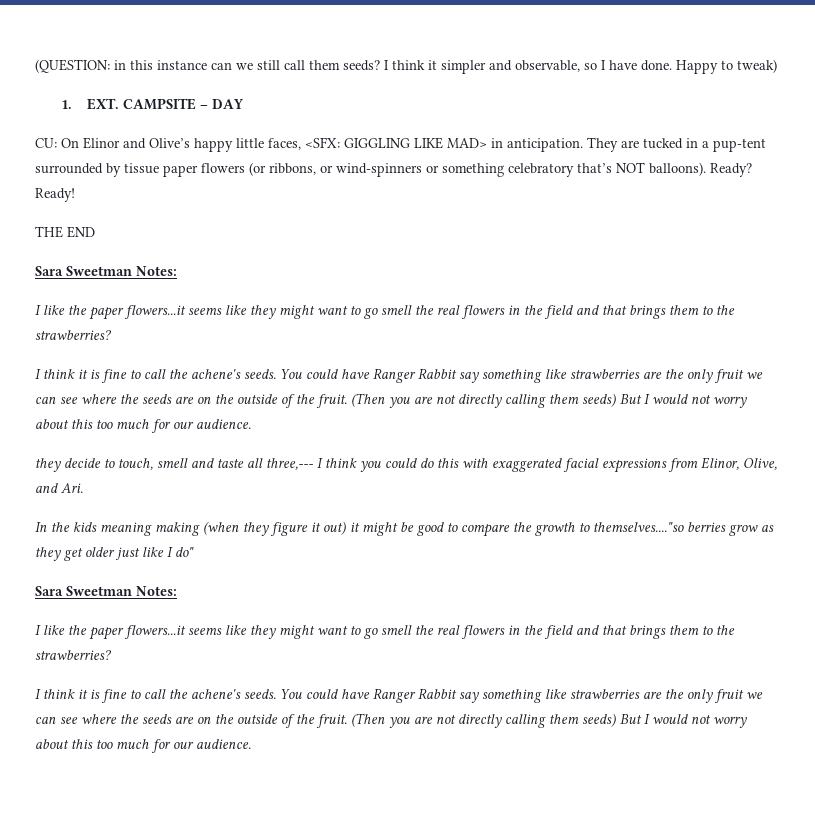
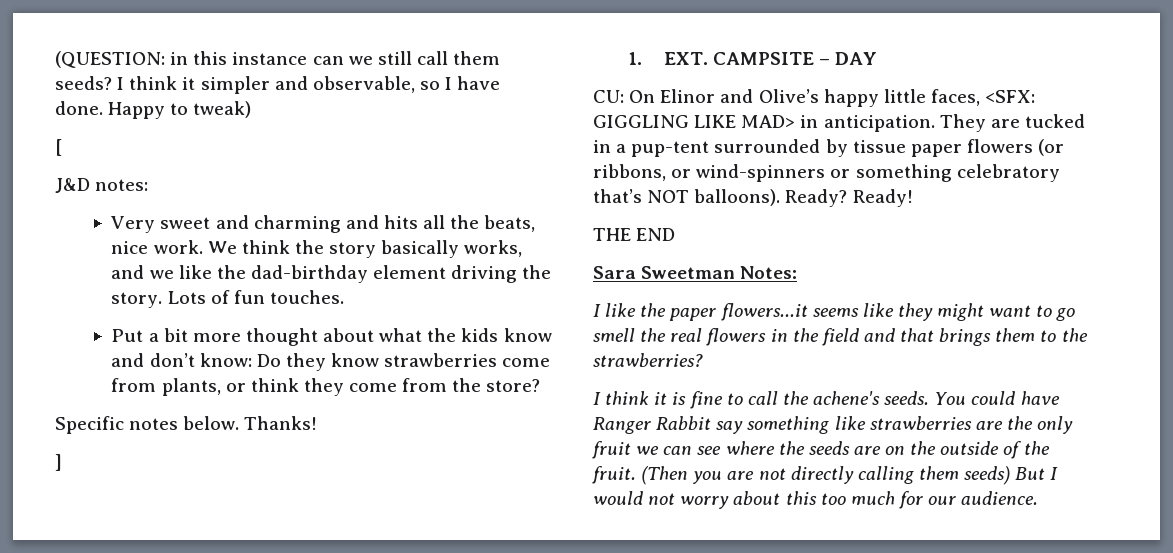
(777, 66) none -> [55,139,62,156] [55,178,149,193] [111,215,536,233] [111,240,523,258] [111,265,552,283] [111,290,344,308] [111,328,552,346] [111,353,551,371] [111,378,541,396] [55,416,318,434] [55,454,62,471] // [ // J&D notes: // Very sweet and charming and hits all the beats, nice work. We think the story basically works, and we like the dad-birthday element driving the story. Lots of fun touches. // Put a bit more thought about what the kids know and don’t know: Do they know strawberries come from plants, or think they come from the store? // Specific notes below. Thanks! // ]
[35,457,777,473] [35,483,83,493] [35,521,774,537] [35,547,194,561] [35,586,177,596] [35,625,735,640] [35,650,112,660] [35,688,763,703] [35,713,747,728] [35,739,251,753] // they decide to touch, smell and taste all three,--- I think you could do this with exaggerated facial expressions from Elinor, Olive, and Ari. // In the kids meaning making (when they figure it out) it might be good to compare the growth to themselves...."so berries grow as they get older just like I do" // Sara Sweetman Notes: // I like the paper flowers...it seems like they might want to go smell the real flowers in the field and that brings them to the strawberries? // I think it is fine to call the achene's seeds. You could have Ranger Rabbit say something like strawberries are the only fruit we can see where the seeds are on the outside of the fruit. (Then you are not directly calling them seeds) But I would not worry about this too much for our audience. -> (1039, 498) none

